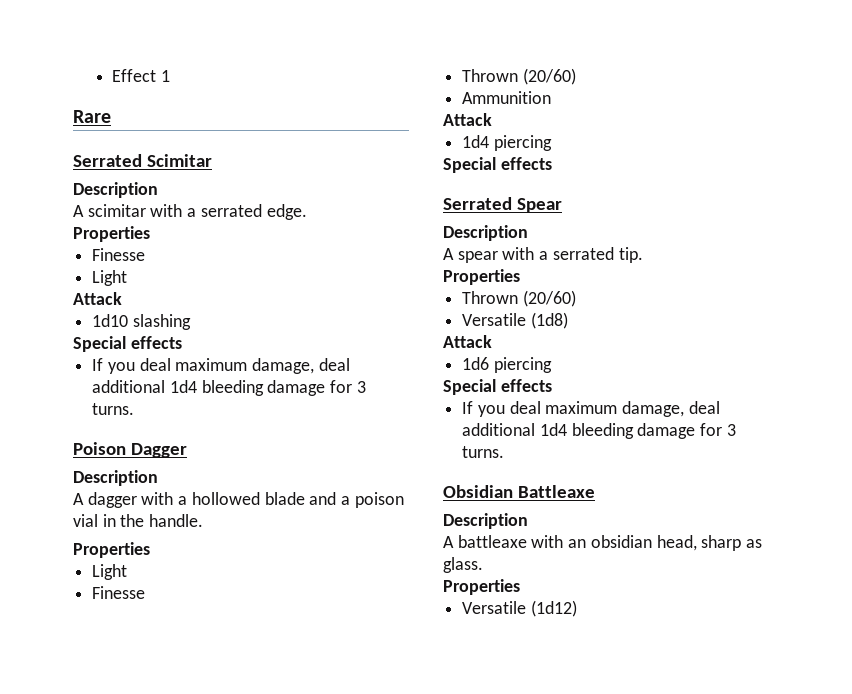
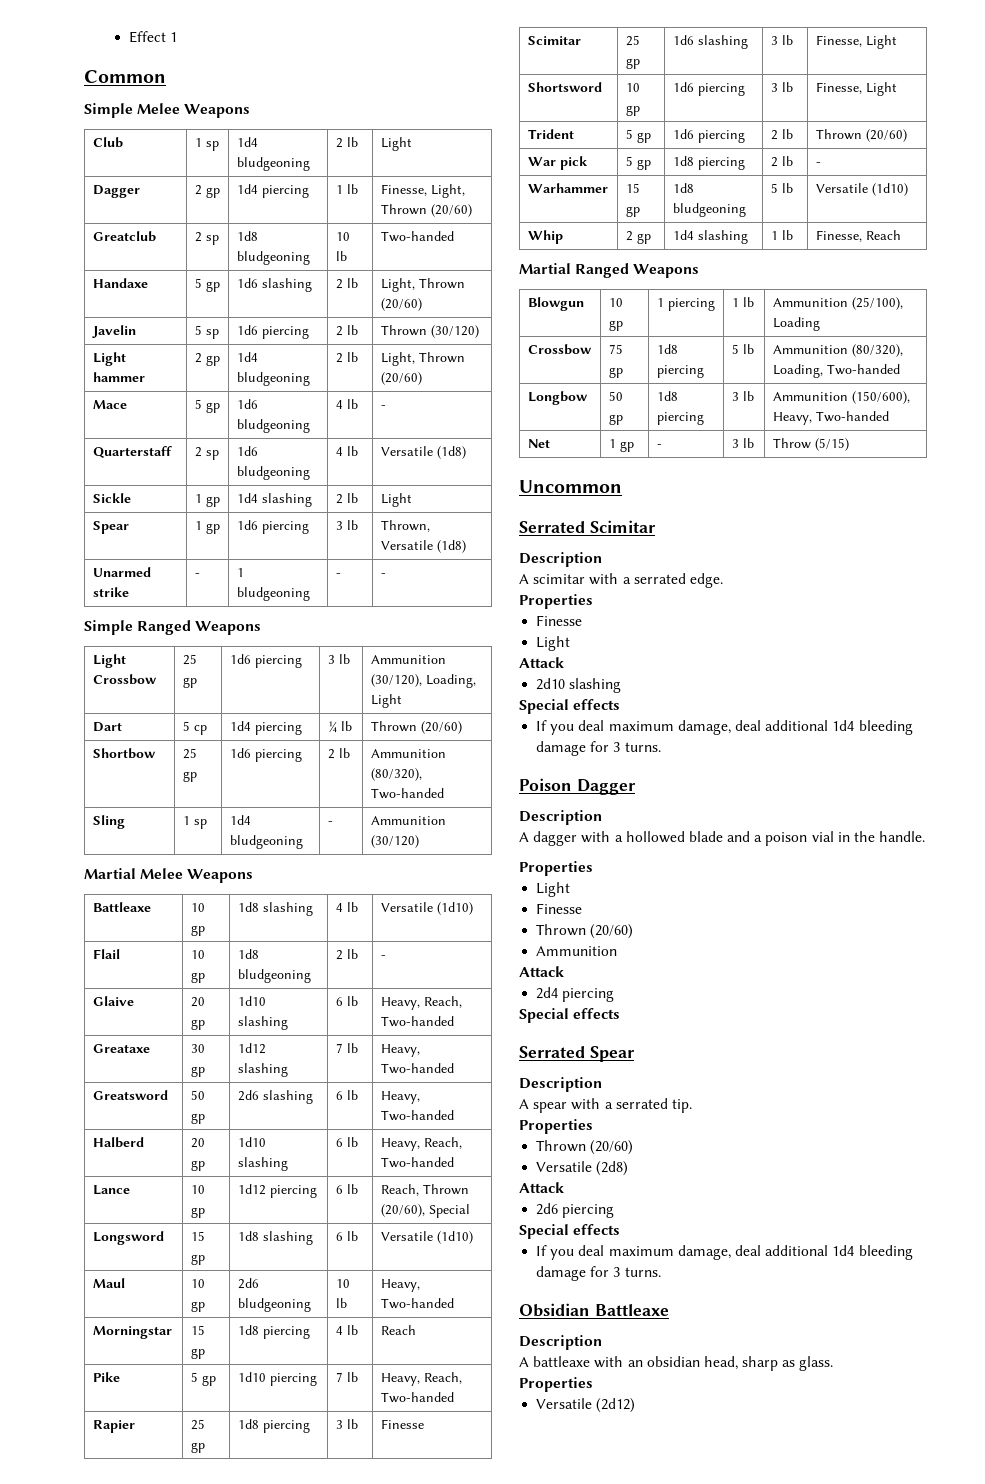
[73,110,111,123] Rare -> [84,70,166,83] [84,103,251,118] [92,137,123,148] [194,138,219,151] [236,137,258,147] [236,157,310,171] [335,137,358,148] [380,137,412,151] [92,185,140,198] [194,185,220,198] [236,184,309,198] [335,184,358,194] [380,184,465,198] [380,204,472,217] [92,231,156,242] [194,232,219,245] [236,231,258,241] [236,251,310,265] [335,232,350,241] [335,251,347,261] [380,231,454,242] [92,278,148,288] [194,278,220,292] [236,278,312,292] [335,278,358,289] [380,278,465,292] [380,298,422,311] [91,325,136,338] [194,325,219,339] [236,325,309,339] [335,325,358,336] [380,325,479,338] [92,352,126,366] [92,372,145,382] [194,353,220,366] [236,352,258,362] [236,372,310,386] [335,352,358,363] [380,352,465,366] [380,372,422,385] [92,400,127,409] [194,399,220,413] [236,399,258,409] [236,419,310,433] [335,399,358,409] [380,405,386,409] [92,446,172,458] [194,447,219,460] [236,446,258,456] [236,466,310,480] [335,446,358,456] [380,446,466,459] [92,493,131,503] [194,494,220,507] [236,493,312,507] [335,493,358,504] [380,493,412,507] [92,521,129,534] [194,521,220,534] [236,520,309,534] [335,520,358,530] [380,520,430,532] [380,540,466,553] [92,567,151,577] [92,587,129,597] [194,573,200,577] [236,568,244,577] [236,587,310,601] [335,573,341,577] [380,573,386,577] [84,620,262,635] [92,654,126,668] [92,674,157,685] [182,654,197,665] [182,677,197,688] [229,654,302,668] [327,654,350,664] [370,655,446,664] [370,674,476,688] [370,694,402,708] [92,722,122,732] [182,721,207,735] [229,721,302,735] [327,721,352,733] [370,721,462,734] [92,748,156,759] [182,748,197,759] [182,771,197,782] [229,748,302,762] [327,748,350,759] [370,749,446,758] [370,768,422,781] [370,788,444,799] [92,815,125,829] [182,816,207,829] [229,815,251,825] [229,835,303,849] [327,821,333,825] [370,816,446,825] [370,835,419,848] [84,868,254,883] [92,902,151,912] [190,903,205,912] [190,925,205,936] [237,902,313,916] [335,902,358,912] [380,902,473,915] [92,949,120,959] [190,950,205,959] [190,972,205,983] [237,949,259,959] [237,969,311,983] [335,949,358,960] [380,955,386,959] [92,996,134,1006] [190,997,205,1007] [190,1019,205,1030] [237,996,266,1006] [237,1016,288,1030] [335,996,358,1006] [380,996,462,1010] [380,1016,454,1027] [92,1044,150,1053] [190,1044,205,1053] [190,1066,205,1077] [237,1043,266,1054] [237,1063,288,1077] [335,1043,358,1053] [380,1044,420,1057] [380,1063,454,1074] [92,1090,168,1100] [190,1090,205,1100] [190,1113,205,1124] [237,1090,313,1104] [335,1090,358,1100] [380,1091,420,1104] [380,1110,454,1121] [92,1137,144,1148] [190,1138,205,1148] [190,1160,205,1171] [237,1137,266,1147] [237,1157,288,1171] [335,1137,358,1147] [380,1137,462,1151] [380,1157,454,1168] [92,1185,130,1195] [190,1185,205,1194] [190,1207,205,1218] [237,1184,317,1198] [335,1184,358,1194] [380,1184,469,1196] [380,1204,470,1218] [92,1231,164,1245] [190,1231,205,1241] [190,1254,205,1265] [237,1231,313,1245] [335,1231,358,1241] [380,1231,473,1244] [92,1278,125,1288] [190,1279,205,1288] [190,1301,205,1312] [237,1278,259,1289] [237,1298,311,1312] [335,1279,350,1288] [335,1298,347,1308] [380,1279,420,1292] [380,1298,454,1309] [92,1326,172,1339] [190,1325,205,1335] [190,1348,205,1359] [237,1325,310,1339] [335,1325,358,1335] [380,1325,416,1335] [92,1372,120,1382] [190,1372,216,1386] [237,1372,317,1386] [335,1372,358,1382] [380,1372,462,1386] [380,1392,454,1403] [92,1420,135,1433] [190,1419,205,1430] [190,1442,205,1453] [237,1419,310,1433] [335,1419,358,1429] [380,1419,424,1429] [527,36,581,45] [625,35,640,46] [625,58,640,69] [672,35,748,49] [770,35,793,45] [815,35,897,49] [527,82,602,92] [625,83,640,92] [625,105,640,116] [672,82,745,96] [770,82,793,92] [815,82,897,96] [527,129,574,139] [625,129,651,143] [672,129,745,143] [770,129,793,140] [815,129,907,142] [527,156,588,170] [625,156,651,170] [672,156,745,170] [770,156,793,167] [815,162,821,166] [527,183,608,193] [625,183,640,193] [625,206,640,217] [672,183,694,193] [672,203,746,217] [770,183,793,193] [815,183,908,196] [527,230,563,244] [625,231,651,244] [672,230,748,244] [770,230,793,240] [815,230,901,242] [519,263,700,278] [527,297,584,311] [608,298,623,307] [608,320,623,331] [656,298,715,311] [731,297,754,307] [772,297,903,310] [772,317,820,331] [527,344,592,355] [608,344,623,354] [608,367,623,378] [656,344,678,354] [656,365,704,378] [731,344,754,354] [772,344,903,357] [772,364,900,378] [527,391,588,405] [608,391,623,401] [608,414,623,425] [656,391,678,401] [656,412,704,425] [731,391,754,401] [772,391,910,404] [772,411,889,425] [527,439,550,448] [608,439,634,452] [656,444,662,448] [731,438,754,448] [772,438,849,451] [519,480,622,493] Common // Simple Melee Weapons // Club | 1 sp | 1d4 bludgeoning | 2 lb | Light // Dagger | 2 gp | 1d4 piercing | 1 lb | Finesse, Light, Thrown (20/60) // Greatclub | 2 sp | 1d8 bludgeoning | 10 lb | Two-handed // Handaxe | 5 gp | 1d6 slashing | 2 lb | Light, Thrown (20/60) // Javelin | 5 sp | 1d6 piercing | 2 lb | Thrown (30/120) // Light hammer | 2 gp | 1d4 bludgeoning | 2 lb | Light, Thrown (20/60) // Mace | 5 gp | 1d6 bludgeoning | 4 lb | - // Quarterstaff | 2 sp | 1d6 bludgeoning | 4 lb | Versatile (1d8) // Sickle | 1 gp | 1d4 slashing | 2 lb | Light // Spear | 1 gp | 1d6 piercing | 3 lb | Thrown, Versatile (1d8) // Unarmed strike | - | 1 bludgeoning | - | - // Simple Ranged Weapons // Light Crossbow | 25 gp | 1d6 piercing | 3 lb | Ammunition (30/120), Loading, Light // Dart | 5 cp | 1d4 piercing | ¼ lb | Thrown (20/60) // Shortbow | 25 gp | 1d6 piercing | 2 lb | Ammunition (80/320), Two-handed // Sling | 1 sp | 1d4 bludgeoning | - | Ammunition (30/120) // Martial Melee Weapons // Battleaxe | 10 gp | 1d8 slashing | 4 lb | Versatile (1d10) // Flail | 10 gp | 1d8 bludgeoning | 2 lb | - // Glaive | 20 gp | 1d10 slashing | 6 lb | Heavy, Reach, Two-handed // Greataxe | 30 gp | 1d12 slashing | 7 lb | Heavy, Two-handed // Greatsword | 50 gp | 2d6 slashing | 6 lb | Heavy, Two-handed // Halberd | 20 gp | 1d10 slashing | 6 lb | Heavy, Reach, Two-handed // Lance | 10 gp | 1d12 piercing | 6 lb | Reach, Thrown (20/60), Special // Longsword | 15 gp | 1d8 slashing | 6 lb | Versatile (1d10) // Maul | 10 gp | 2d6 bludgeoning | 10 lb | Heavy, Two-handed // Morningstar | 15 gp | 1d8 piercing | 4 lb | Reach // Pike | 5 gp | 1d10 piercing | 7 lb | Heavy, Reach, Two-handed // Rapier | 25 gp | 1d8 piercing | 3 lb | Finesse // Scimitar | 25 gp | 1d6 slashing | 3 lb | Finesse, Light // Shortsword | 10 gp | 1d6 piercing | 3 lb | Finesse, Light // Trident | 5 gp | 1d6 piercing | 2 lb | Thrown (20/60) // War pick | 5 gp | 1d8 piercing | 2 lb | - // Warhammer | 15 gp | 1d8 bludgeoning | 5 lb | Versatile (1d10) // Whip | 2 gp | 1d4 slashing | 1 lb | Finesse, Reach // Martial Ranged Weapons // Blowgun | 10 gp | 1 piercing | 1 lb | Ammunition (25/100), Loading // Crossbow | 75 gp | 1d8 piercing | 5 lb | Ammunition (80/320), Loading, Two-handed // Longbow | 50 gp | 1d8 piercing | 3 lb | Ammunition (150/600), Heavy, Two-handed // Net | 1 gp | - | 3 lb | Throw (5/15) // Uncommon
[92,314,129,327] 1d10 -> [536,678,566,690] 2d10
[462,135,490,148] 1d4 -> [536,987,559,999] 2d4
[530,312,568,329] [443,335,492,348] [462,357,490,370] (1d8) // Attack // 1d6 -> [596,1161,629,1176] [519,1182,564,1193] [536,1203,559,1215] (2d8) // Attack // 2d6
[530,600,577,617] (1d12) -> [596,1398,636,1413] (2d12)

